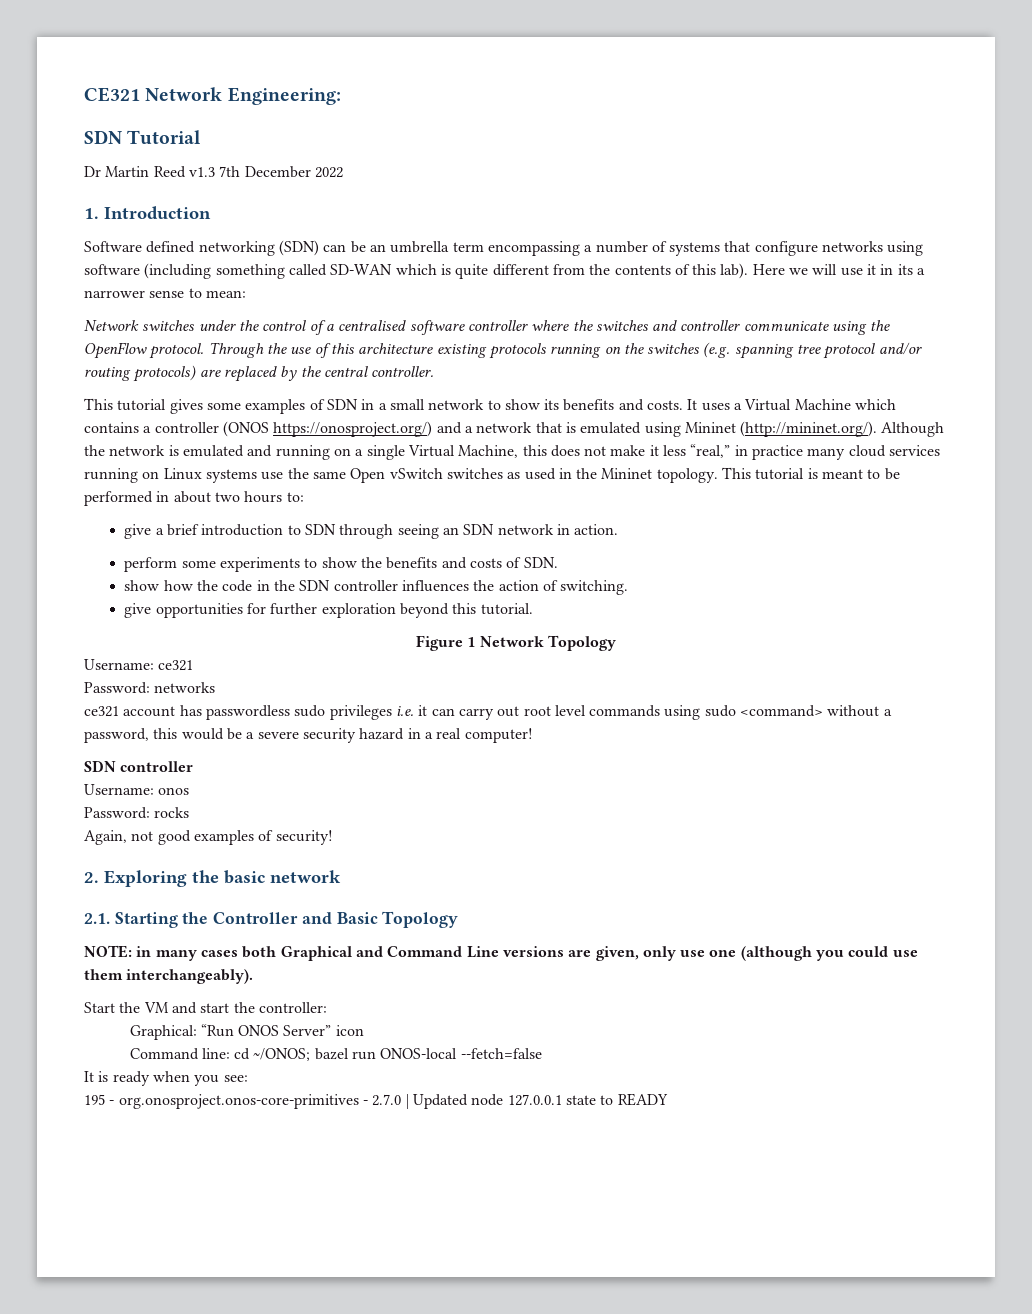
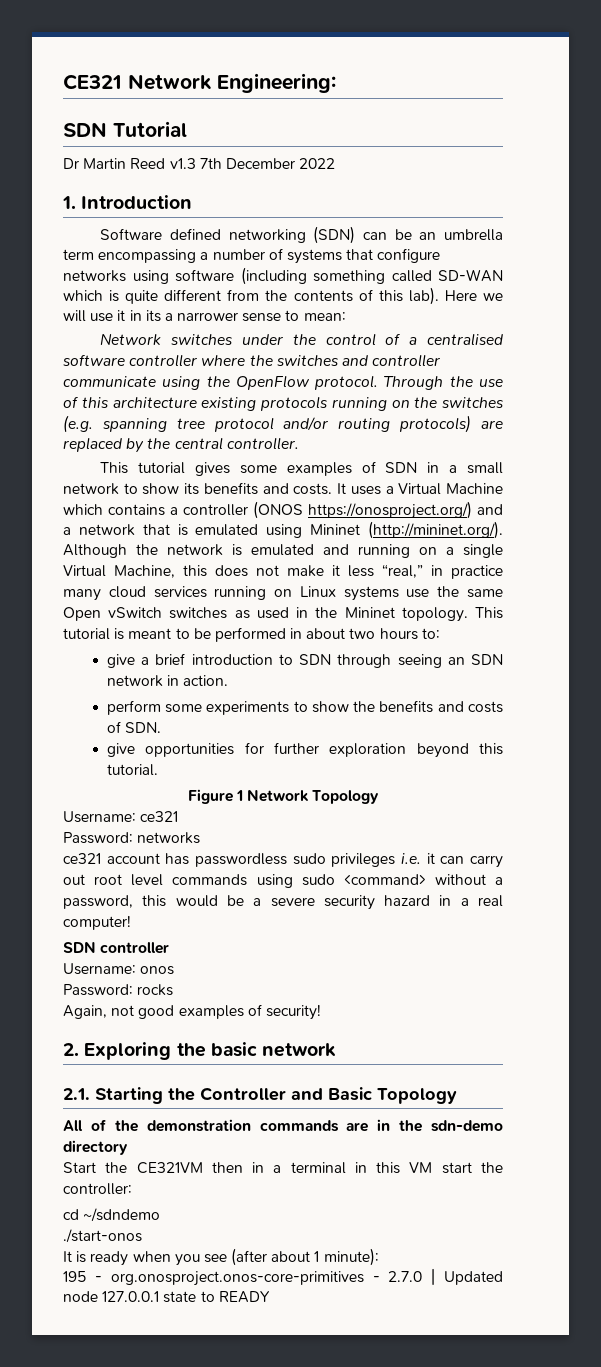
[124,580,629,595] // show how the code in the SDN controller influences the action of switching. -> (162, 727) none
[84,945,918,961] [84,969,254,984] [84,1002,327,1014] [129,1024,364,1040] [129,1048,542,1061] NOTE: in many cases both Graphical and Command Line versions are given, only use one (although you could use them interchangeably). // Start the VM and start the controller: // Graphical: “Run ONOS Server” icon // Command line: cd ~/ONOS; bazel run ONOS-local --fetch=false -> [63,1119,503,1132] [63,1140,128,1155] [63,1162,503,1174] [63,1183,132,1195] [63,1208,161,1222] [63,1229,142,1243] All of the demonstration commands are in the sdn-demo directory // Start the CE321VM then in a terminal in this VM start the controller: // cd ~/sdndemo // ./start-onos
[223,1075,248,1082] see: -> [203,1248,379,1266] see (after about 1 minute):

